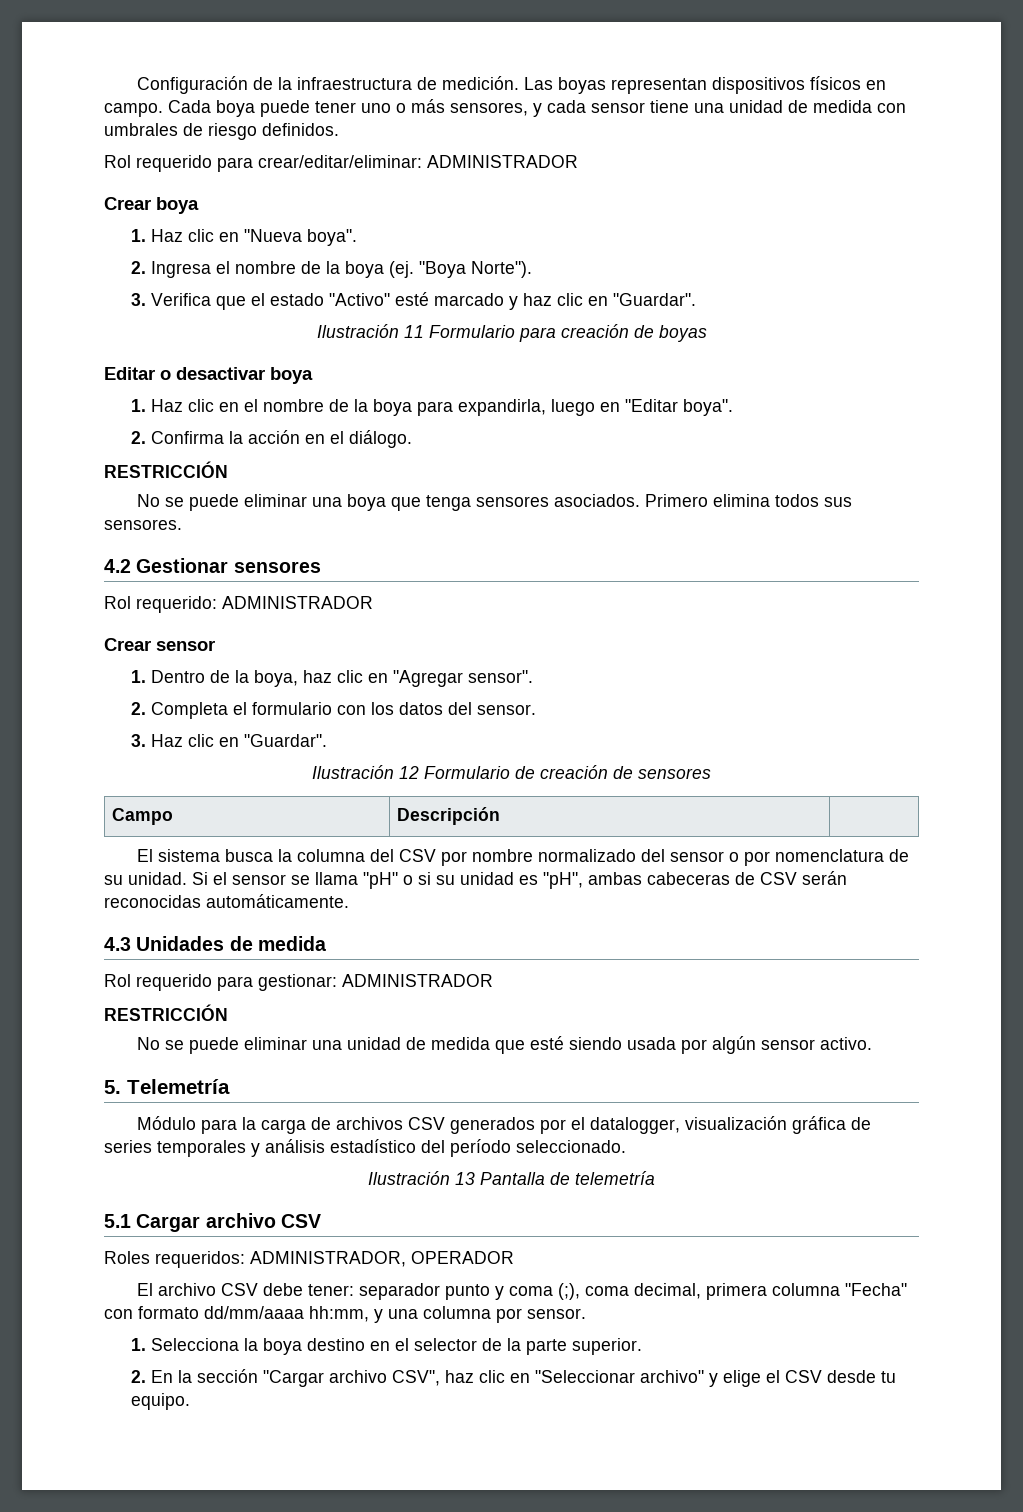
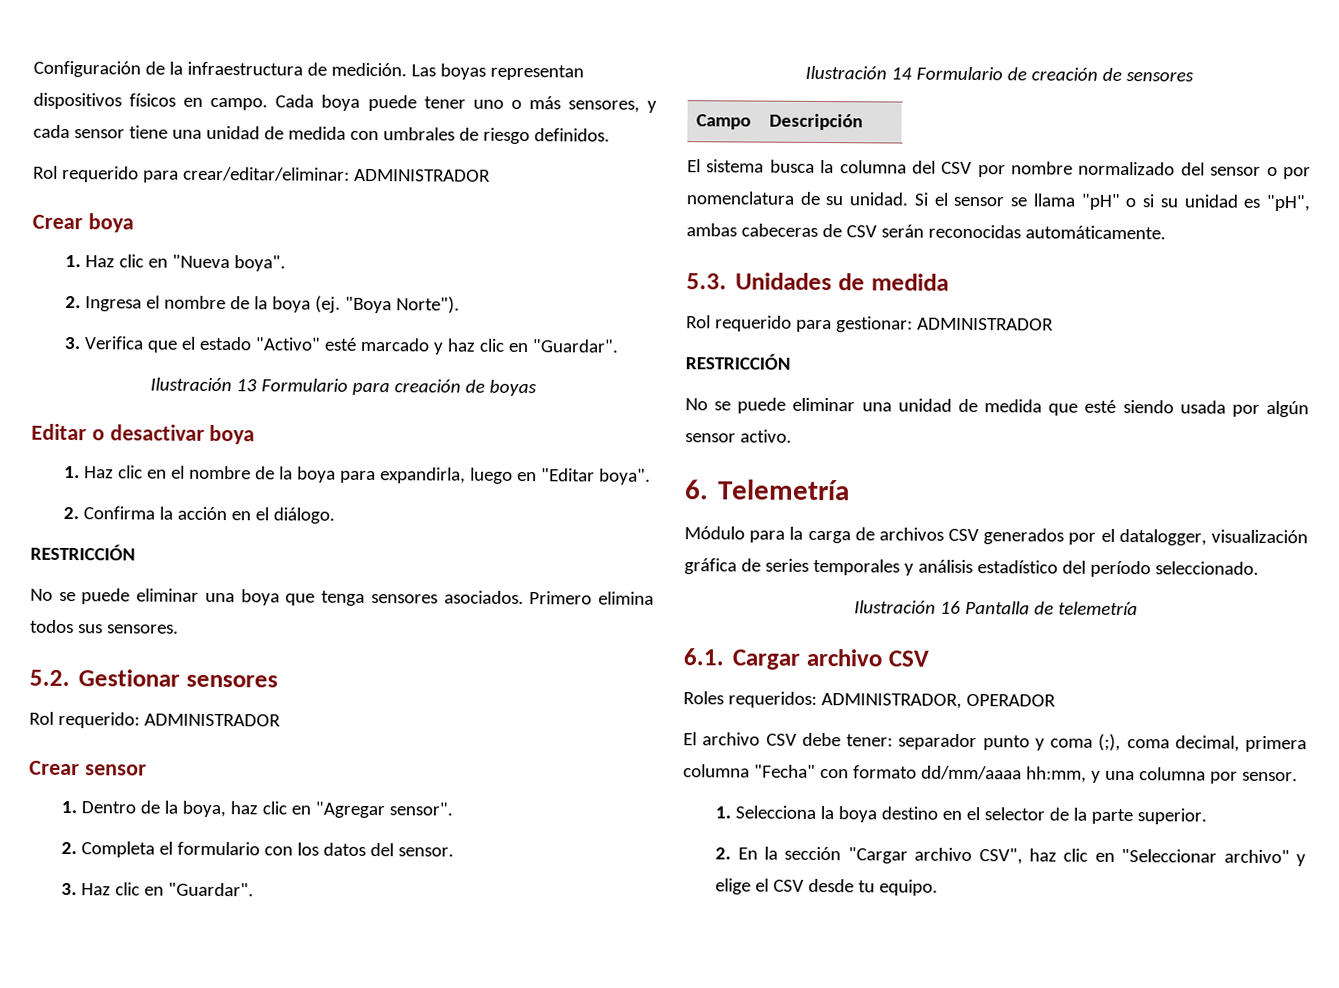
[403,325,424,338] 11 -> [236,379,258,392] 13
[104,559,131,573] 4.2 -> [29,669,70,687] 5.2.
[399,766,419,779] 12 -> [891,67,913,80] 14
[104,937,131,951] 4.3 -> [686,273,727,290] 5.3.
[104,1080,121,1094] 5. -> [684,479,709,500] 6.
[455,1172,475,1185] 13 -> [940,600,962,614] 16
[104,1214,131,1228] 5.1 -> [683,648,724,666] 6.1.

